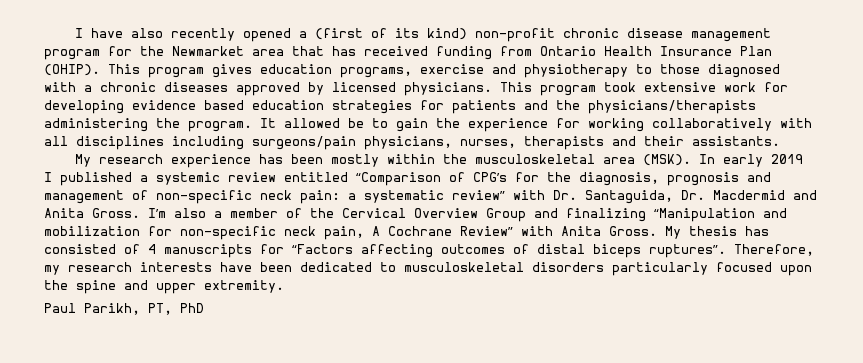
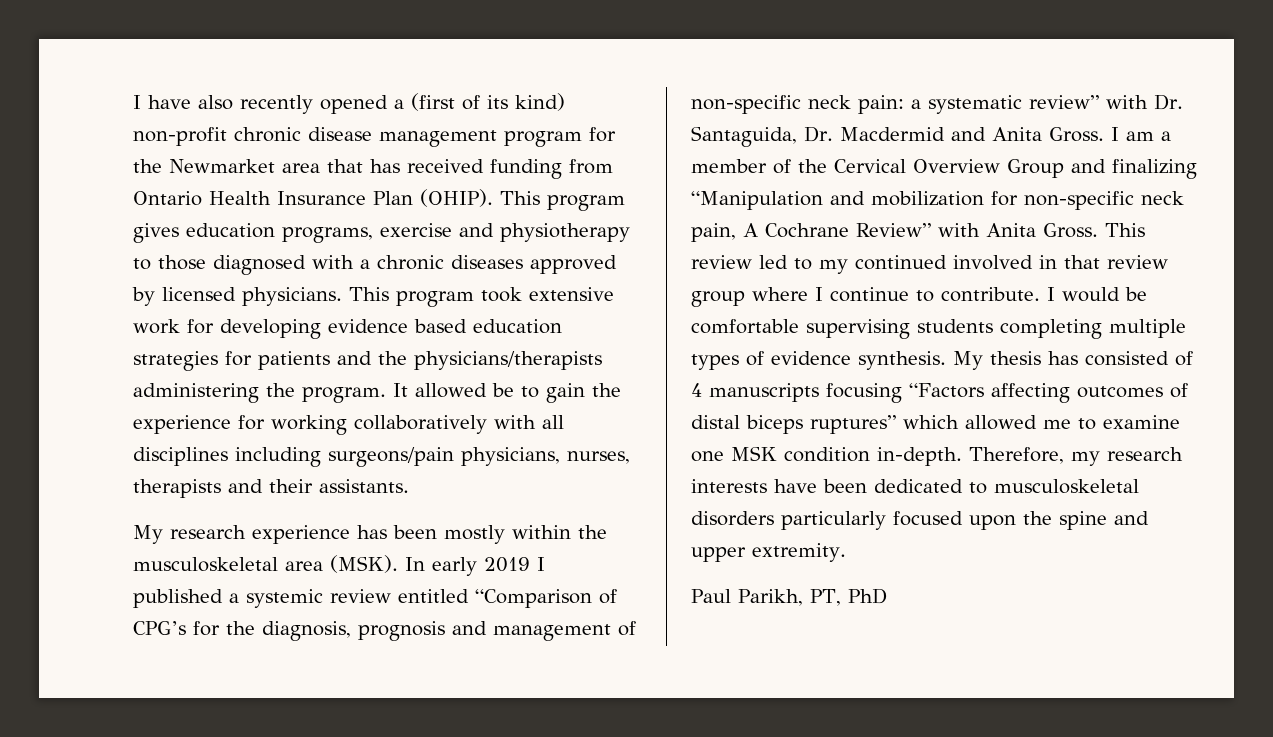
[148,208,206,218] I’m also -> [1110,127,1154,141] I am
(657, 231) none -> [1105,223,1145,237] [691,255,1168,274] [691,287,1147,307] [691,319,1186,339] [691,351,946,370] This review led to my continued involved in that review group where I continue to contribute. I would be comfortable supervising students completing multiple types of evidence synthesis.
[260,244,284,254] for -> [826,383,902,403] focusing
[649,244,726,258] ruptures”. -> [810,415,1180,434] [691,446,962,466] ruptures” which allowed me to examine one MSK condition in-depth.

